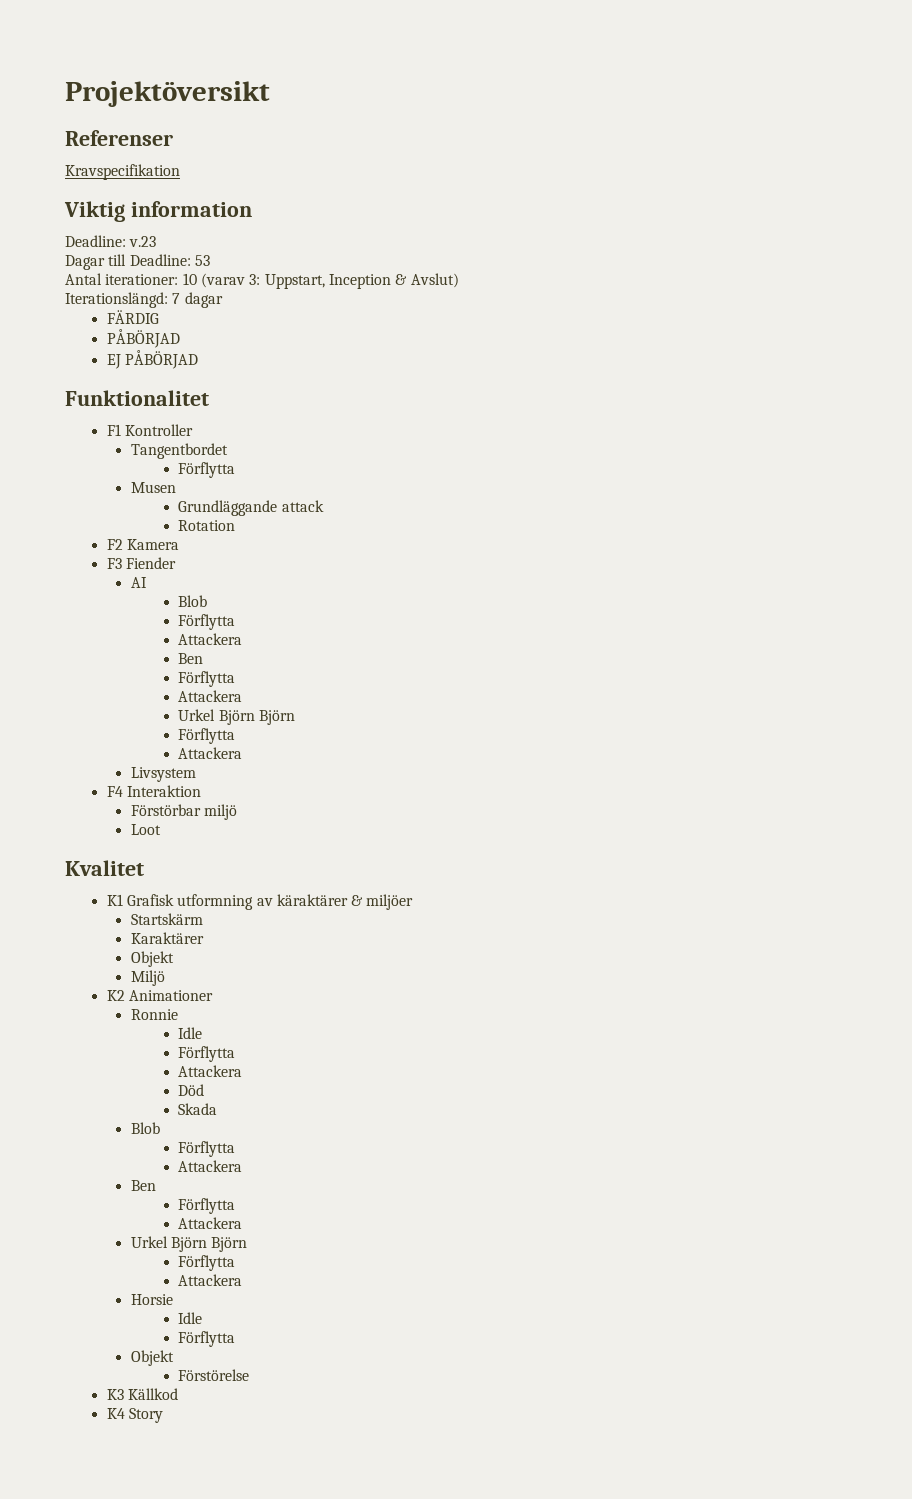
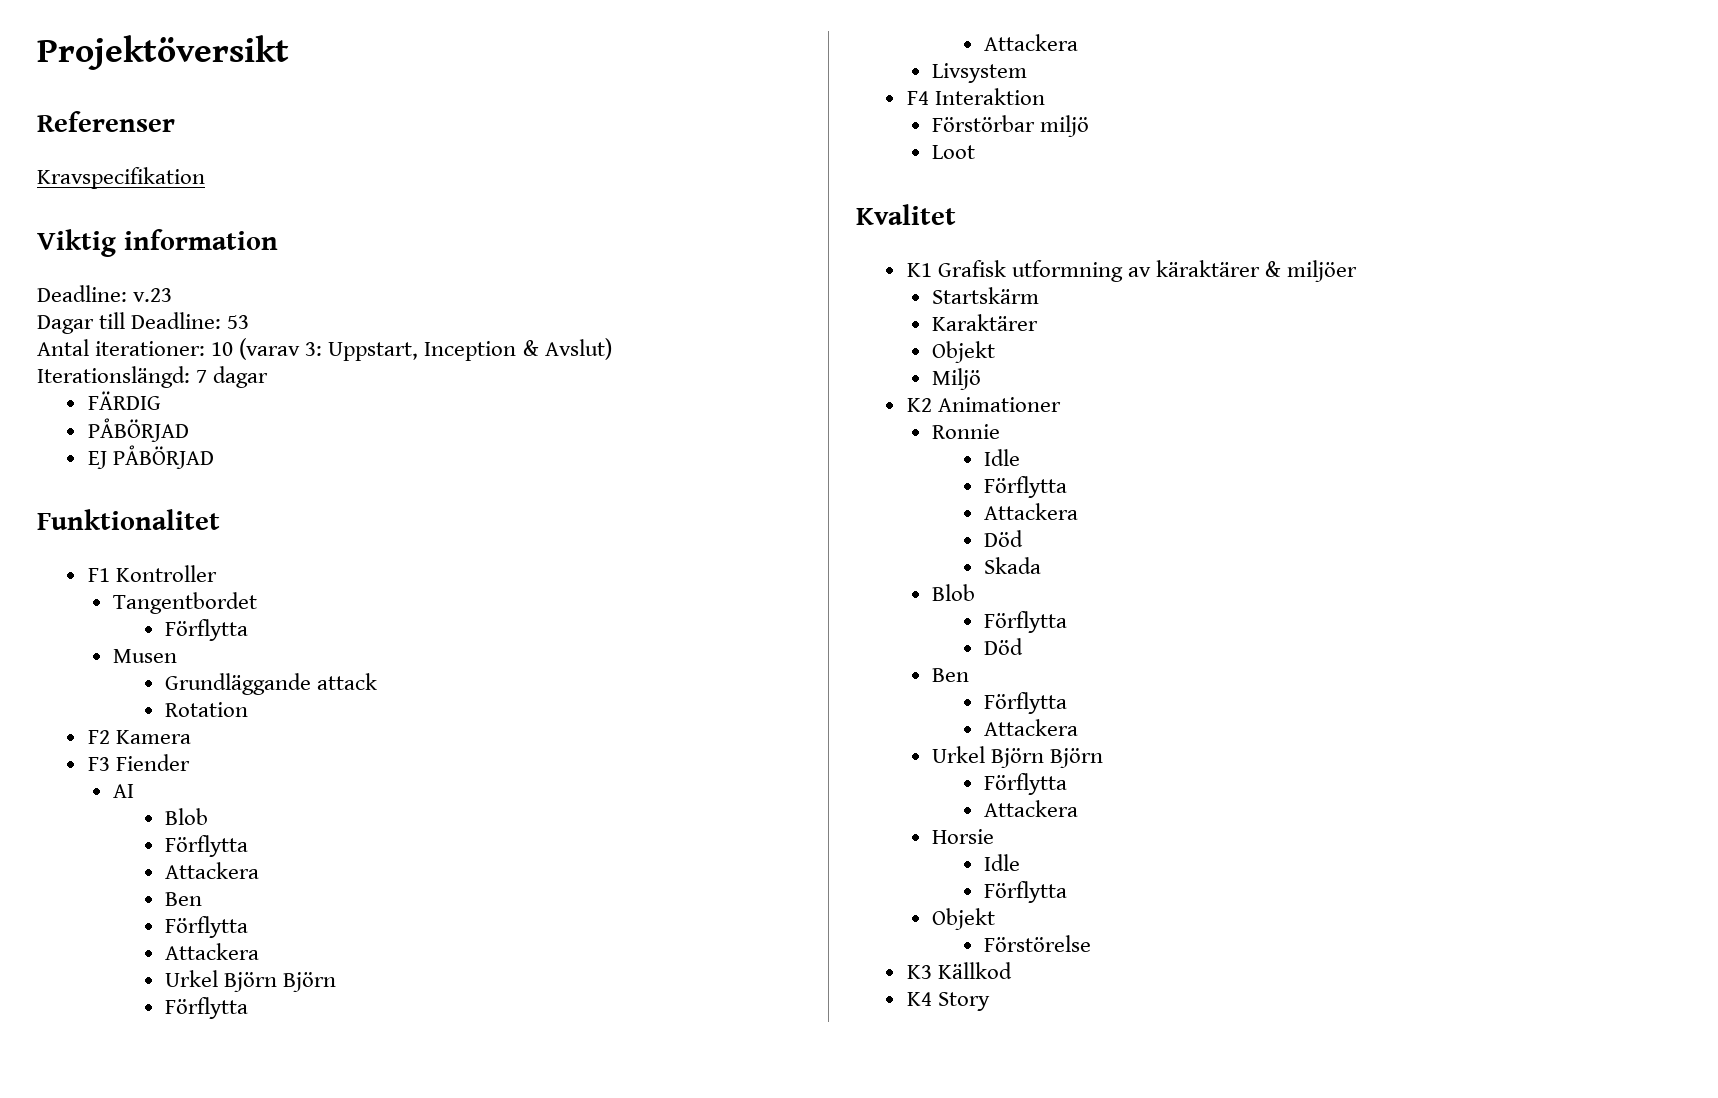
[178,1160,243,1172] Attackera -> [983,638,1023,655] Död

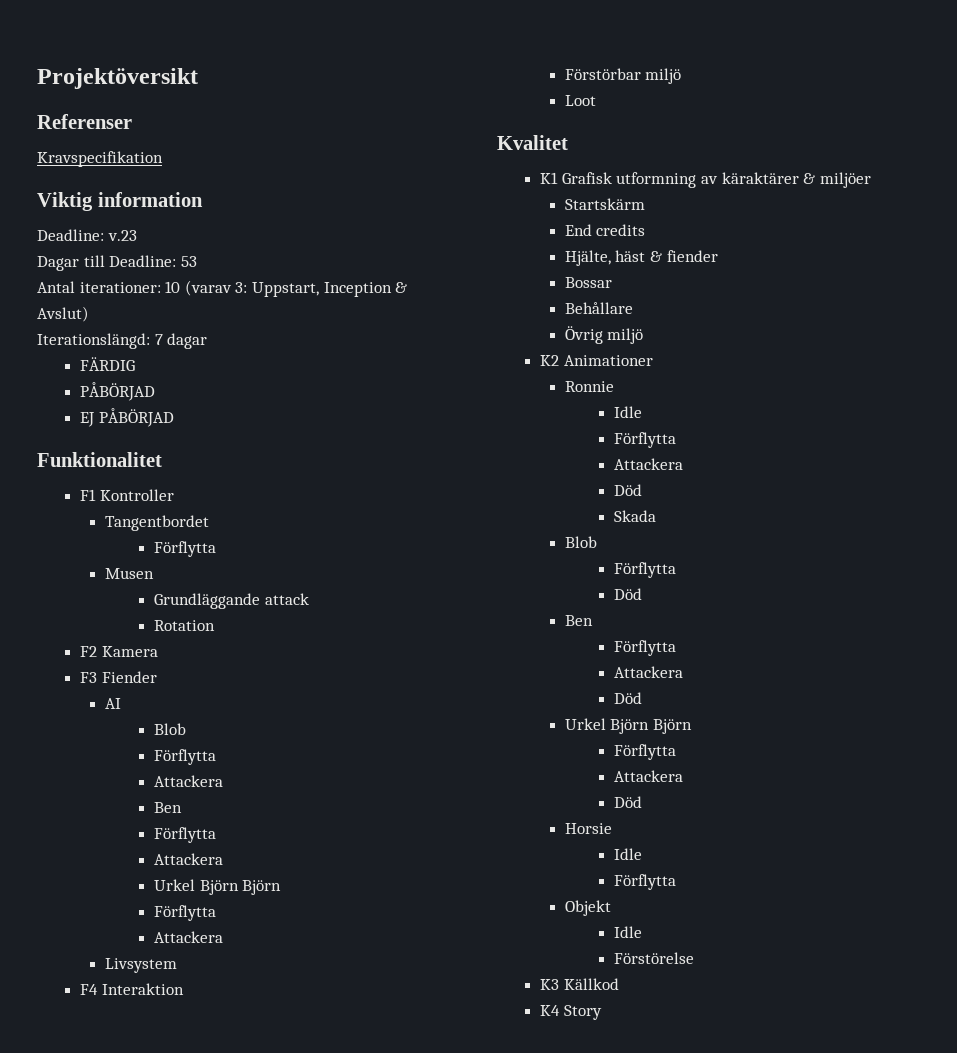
[932,314,1039,331] [932,341,996,363] [932,368,982,390] Karaktärer // Objekt // Miljö -> [564,224,646,236] [564,250,718,266] [564,277,612,288] [564,302,633,314] [564,326,644,344] End credits // Hjälte, häst & fiender // Bossar // Behållare // Övrig miljö
[932,746,1104,768] [983,773,1067,795] [983,800,1078,817] // Urkel Björn Björn // Förflytta // Attackera -> [613,692,642,704] [564,718,692,734] [613,744,676,760] [613,770,683,782] [613,796,642,808] // Död // Urkel Björn Björn // Förflytta // Attackera // Död
(996, 919) none -> [613,926,642,938] // Idle

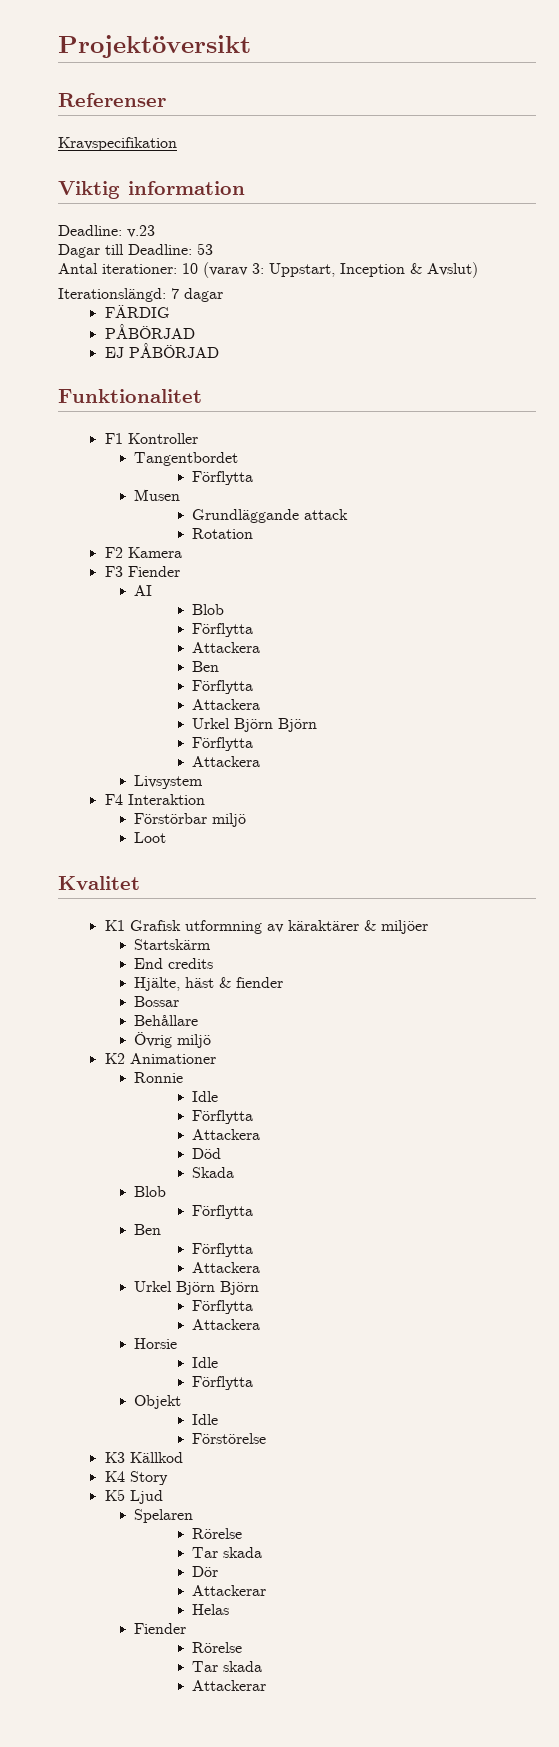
[613,588,642,600] [564,615,593,626] [613,640,676,656] [613,666,683,678] [613,692,642,704] [564,718,692,734] [613,744,676,760] [613,770,683,782] [613,796,642,808] // Död // Ben // Förflytta // Attackera // Död // Urkel Björn Björn // Förflytta // Attackera // Död -> [133,1224,161,1235] [192,1243,254,1257] [192,1262,261,1273] [133,1281,259,1295] [192,1300,254,1314] [192,1319,261,1330] // Ben // Förflytta // Attackera // Urkel Björn Björn // Förflytta // Attackera
(602, 1012) none -> [104,1489,163,1504] [133,1509,193,1523] [192,1528,243,1539] [192,1547,263,1558] [192,1566,219,1577] [192,1585,267,1596] [192,1604,230,1615] [133,1623,186,1634] [192,1642,243,1653] [192,1661,263,1672] [192,1680,267,1691] // K5 Ljud // Spelaren // Rörelse // Tar skada // Dör // Attackerar // Helas // Fiender // Rörelse // Tar skada // Attackerar

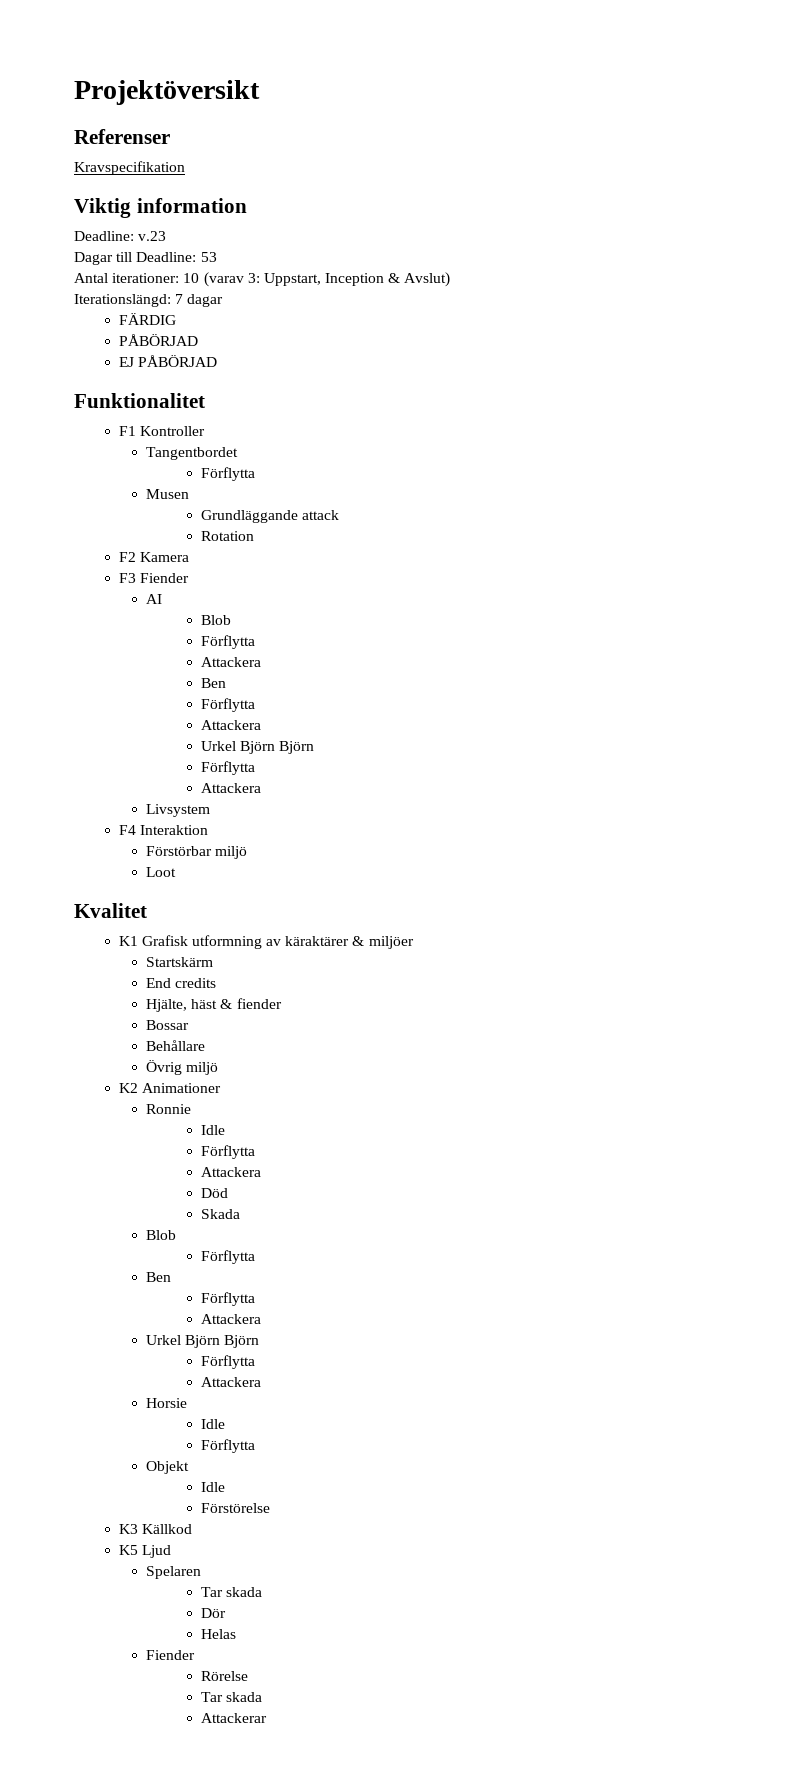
[104,1471,168,1485] // K4 Story -> (192, 1529) none
[192,1528,243,1539] // Rörelse -> (202, 1572) none
[192,1585,267,1596] // Attackerar -> (226, 1613) none

